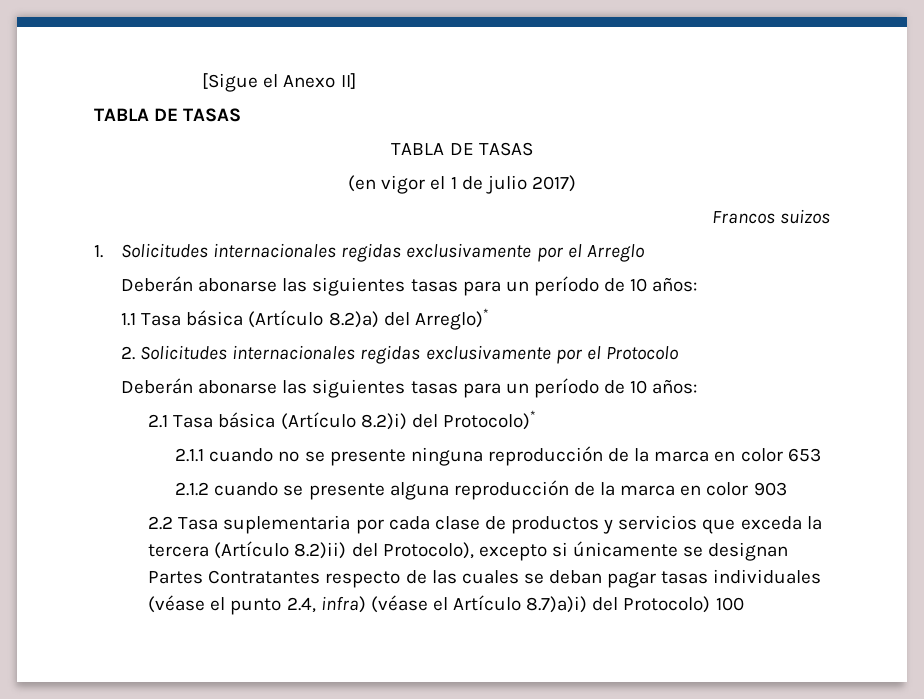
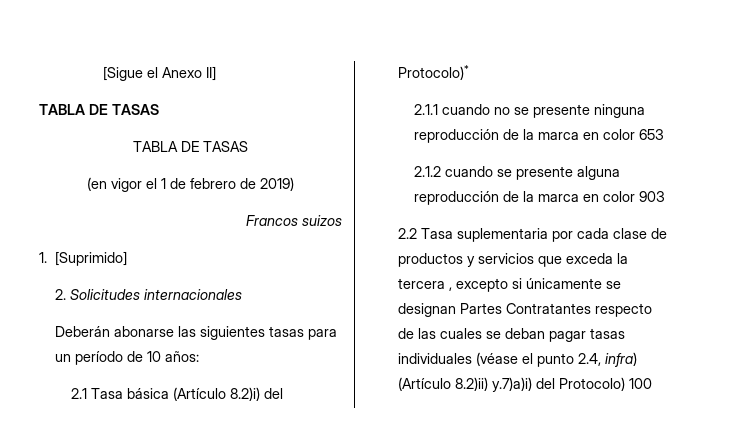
[485,175,576,194] julio 2017) -> [190,177,294,191] febrero de 2019)
[121,243,645,262] [121,276,698,296] [121,308,489,330] [121,345,679,364] Solicitudes internacionales regidas exclusivamente por el Arreglo // Deberán abonarse las siguientes tasas para un período de 10 años: // 1.1 Tasa básica (Artículo 8.2)a) del Arreglo)* // 2. Solicitudes internacionales regidas exclusivamente por el Protocolo -> [55,251,128,266] [55,289,243,300] [Suprimido] // 2. Solicitudes internacionales
[214,541,474,559] (Artículo 8.2)ii) del Protocolo), -> [449,287,453,291] ,
[370,595,588,613] (véase el Artículo 8.7)a)i) -> [398,377,533,392] (Artículo 8.2)ii) y.7)a)i)

